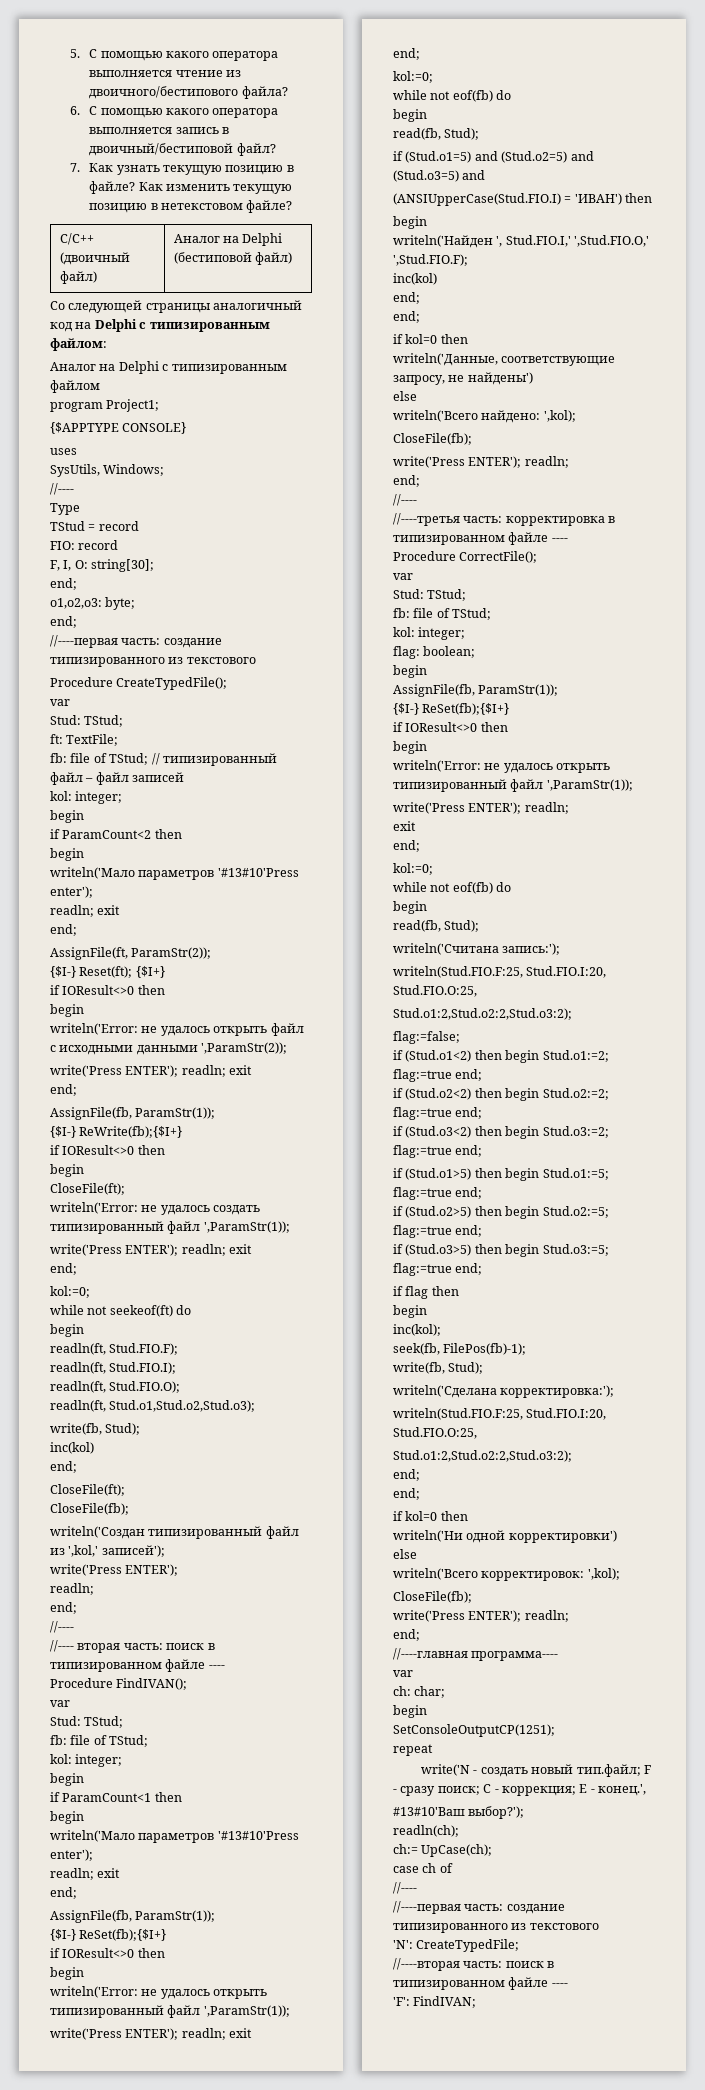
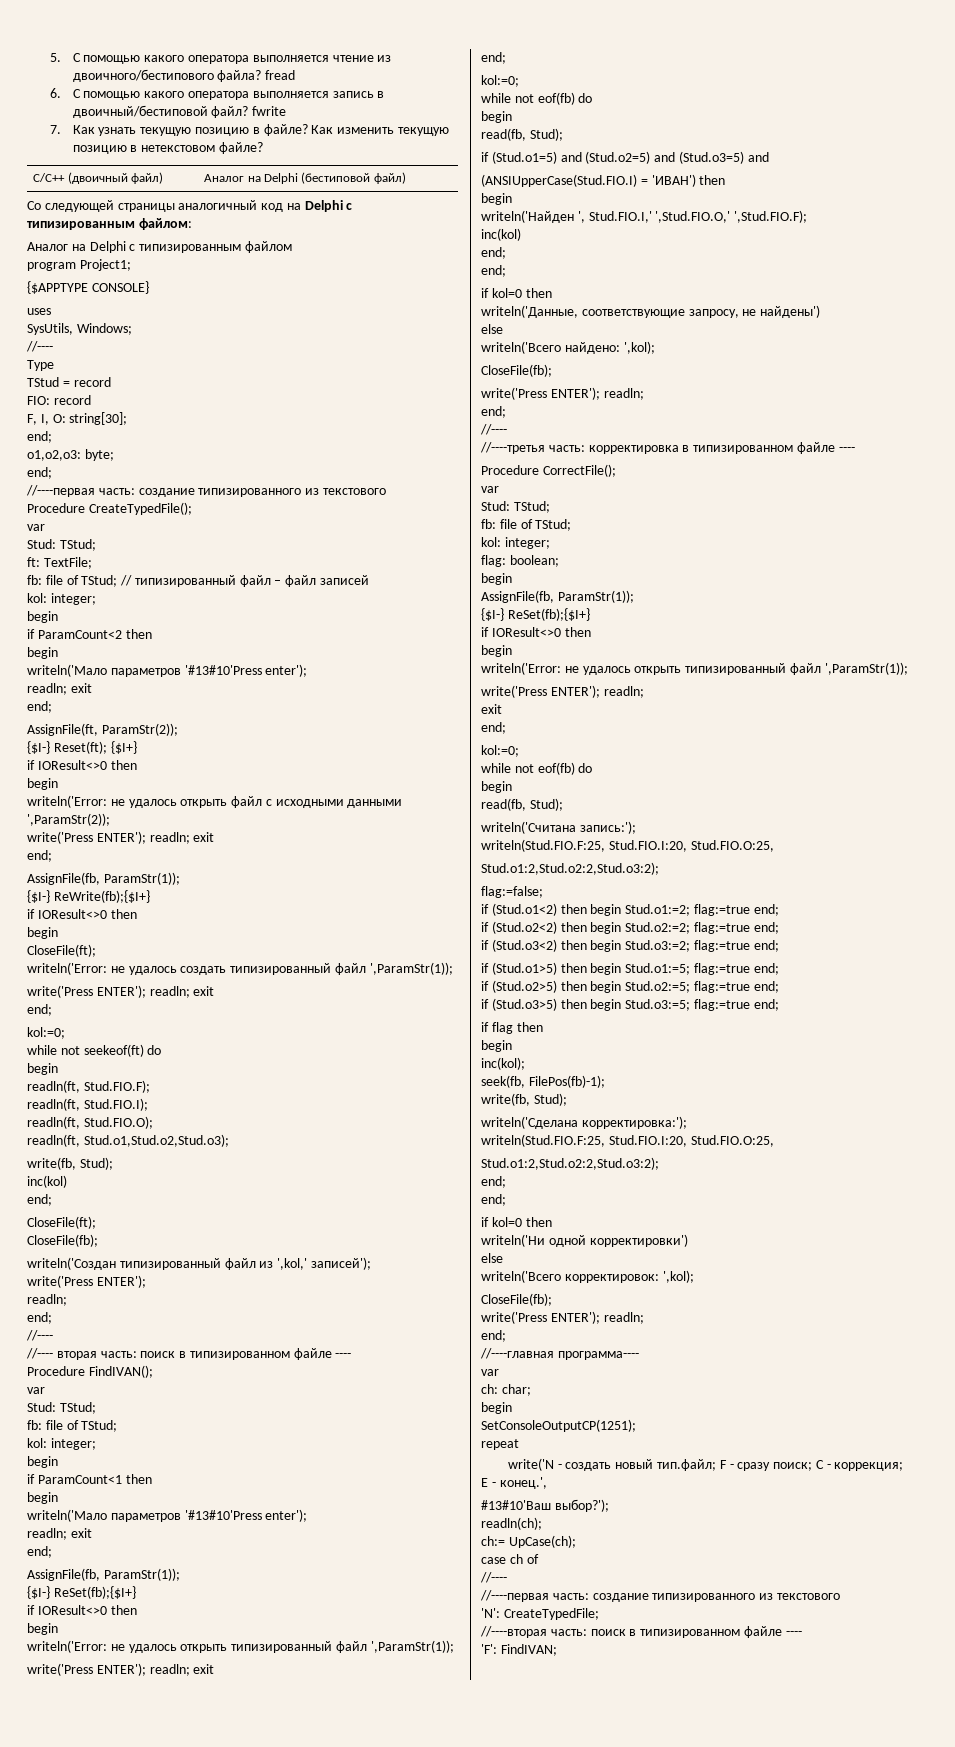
(288, 92) none -> [265,70,296,80] fread
(276, 149) none -> [252,106,287,116] fwrite

